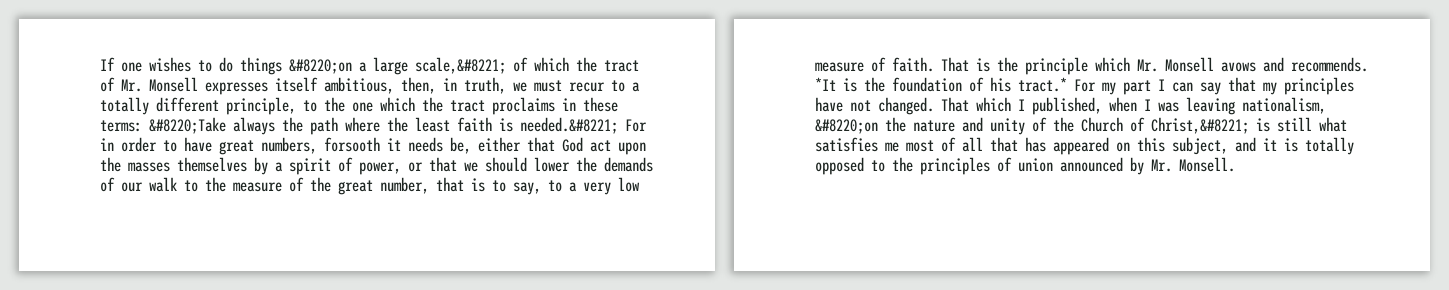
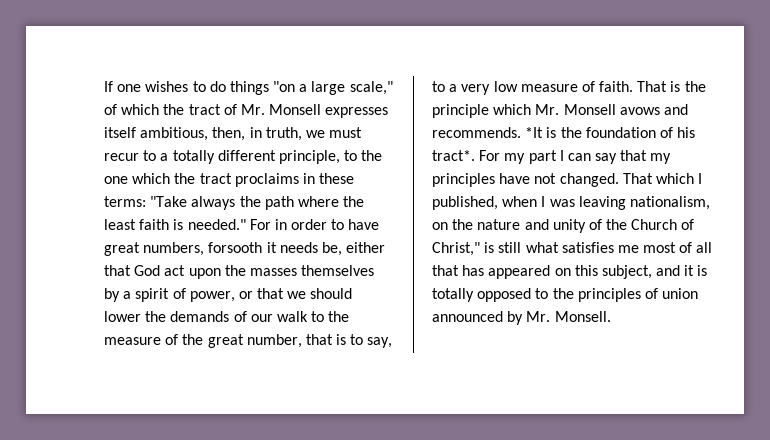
[289,59,352,74] &#8220;on -> [273,81,296,92] "on
[415,57,506,74] scale,&#8221; -> [349,81,393,95] scale,"
[149,117,226,134] &#8220;Take -> [150,196,188,207] "Take
[520,117,618,134] needed.&#8221; -> [187,219,246,230] needed."
[1018,77,1067,92] tract.* -> [432,150,475,161] tract*.
[815,119,878,134] &#8220;on -> [432,222,448,230] on
[1151,117,1249,134] Christ,&#8221; -> [432,242,480,256] Christ,"

